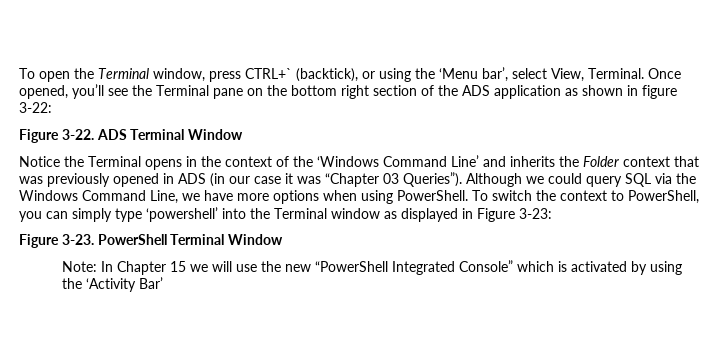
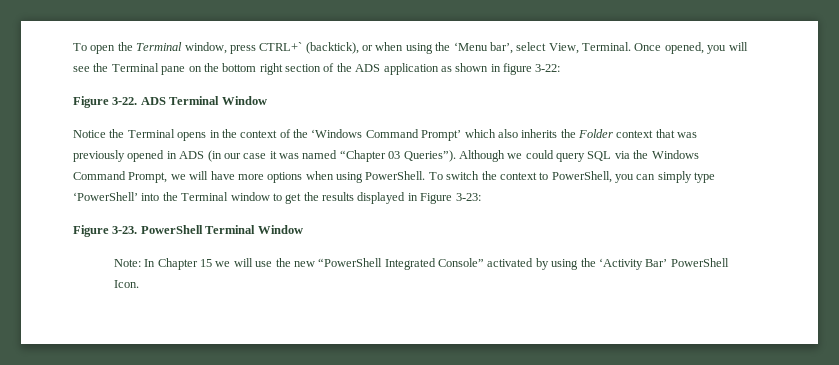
(375, 75) none -> [375,42,404,51] when
[72,84,104,99] you’ll -> [707,42,748,54] you will
[451,155,506,167] Line’ and -> [421,129,518,141] Prompt’ which also
(321, 180) none -> [302,150,338,159] named
[150,190,200,204] Line, we -> [128,171,209,183] Prompt, we will
[146,207,218,222] ‘powershell’ -> [73,192,138,201] ‘PowerShell’
[384,211,397,219] as -> [272,192,354,204] to get the results
[517,261,568,272] which is -> (485, 262) none
(164, 283) none -> [670,258,729,267] [113,280,139,288] PowerShell Icon.

